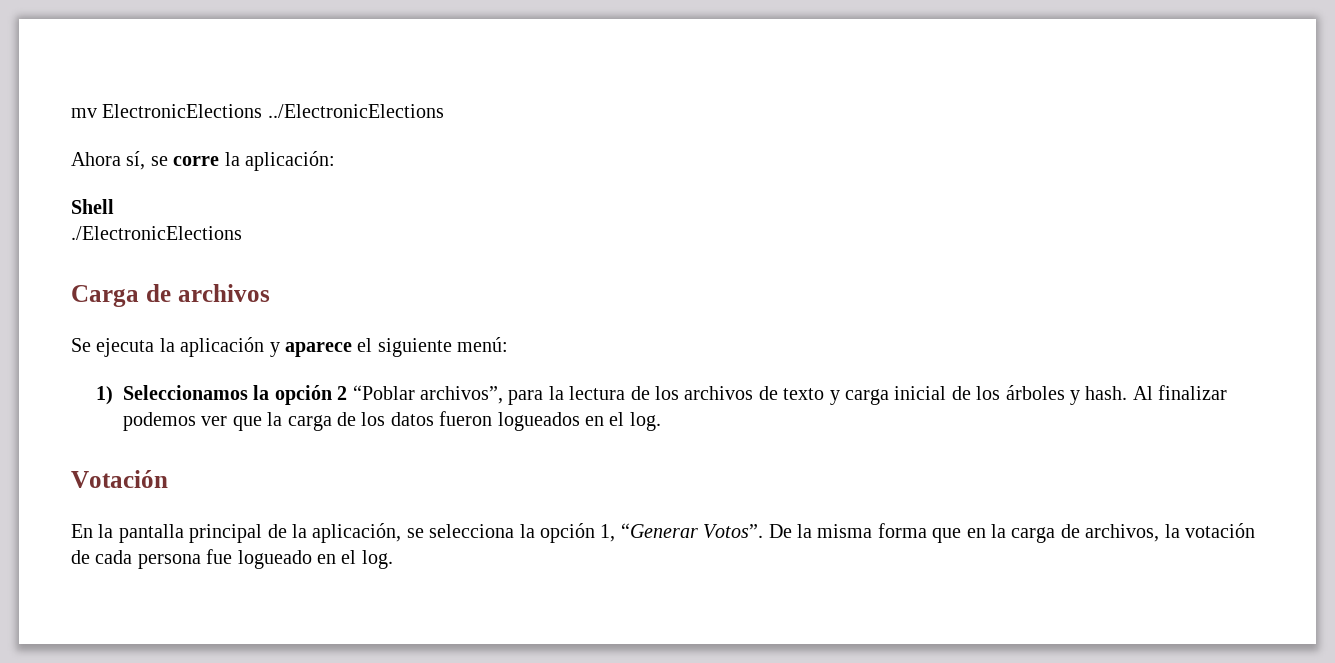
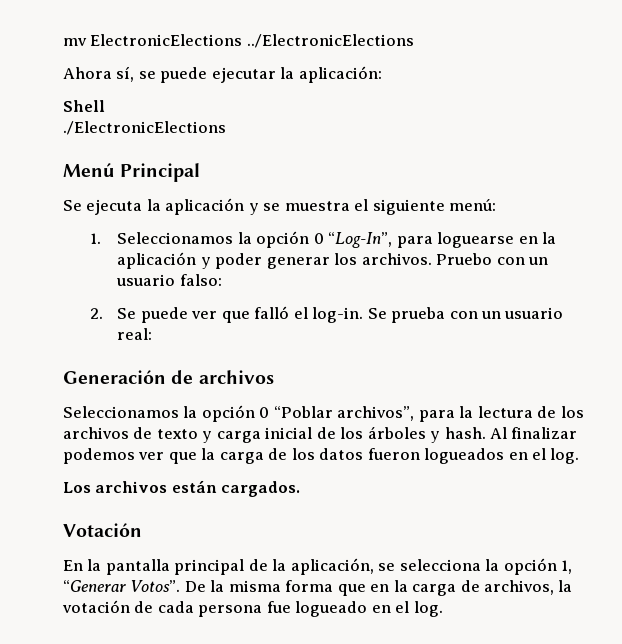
[173,156,220,166] corre -> [160,67,276,83] puede ejecutar
[71,284,270,307] Carga de archivos -> [63,163,201,182] Menú Principal
[285,342,352,357] aparece -> [263,201,350,211] se muestra
[95,385,348,405] 1) Seleccionamos la opción 2 -> [90,231,557,248] [117,252,549,269] [116,274,222,286] [90,306,564,323] [117,328,153,340] [63,370,274,384] [63,405,270,422] 1. Seleccionamos la opción 0 “Log-In”, para loguearse en la aplicación y poder generar los archivos. Pruebo con un usuario falso: // 2. Se puede ver que falló el log-in. Se prueba con un usuario real: // Generación de archivos // Seleccionamos la opción 0
(661, 421) none -> [63,480,301,497] // Los archivos están cargados.

